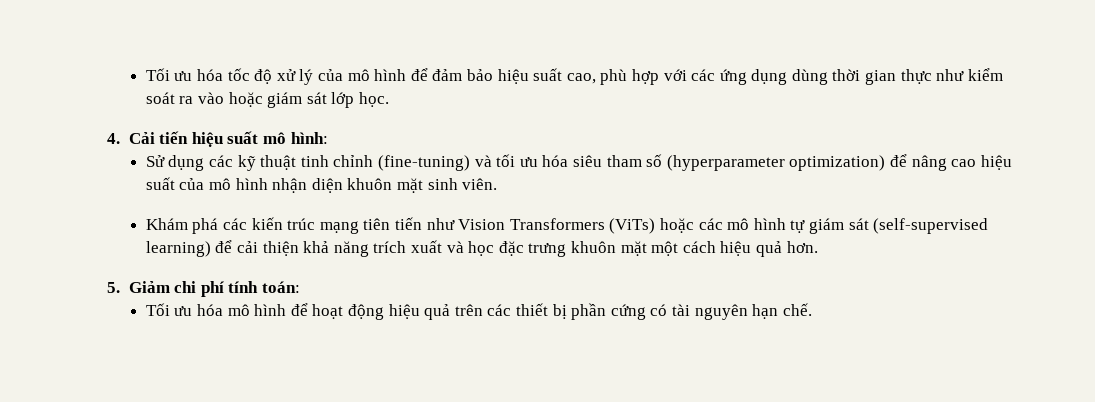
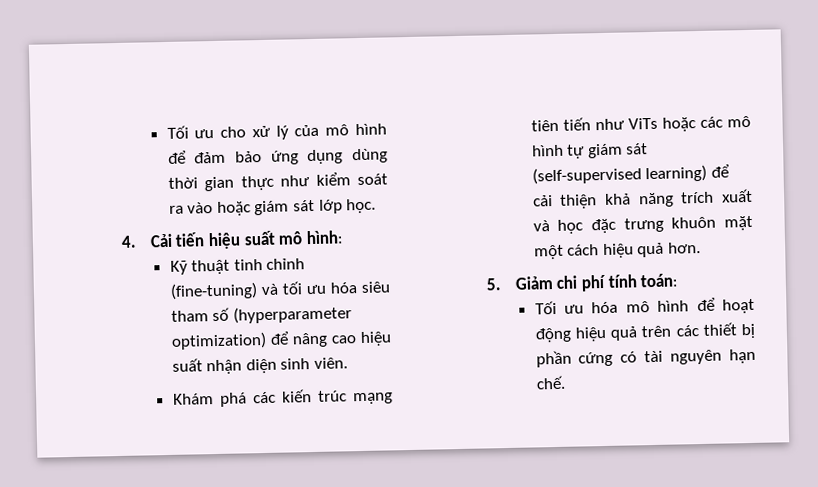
[145,68,273,84] Tối ưu hóa tốc độ -> [166,125,247,139] Tối ưu cho
[497,68,716,85] hiệu suất cao, phù hợp với các -> (262, 157) none
[145,155,256,171] Sử dụng các kỹ -> [169,260,188,275] Kỹ
[179,178,424,193] của mô hình nhận diện khuôn mặt -> [206,358,277,375] nhận diện
[458,218,656,234] Vision Transformers (ViTs) -> [627,117,658,130] ViTs

